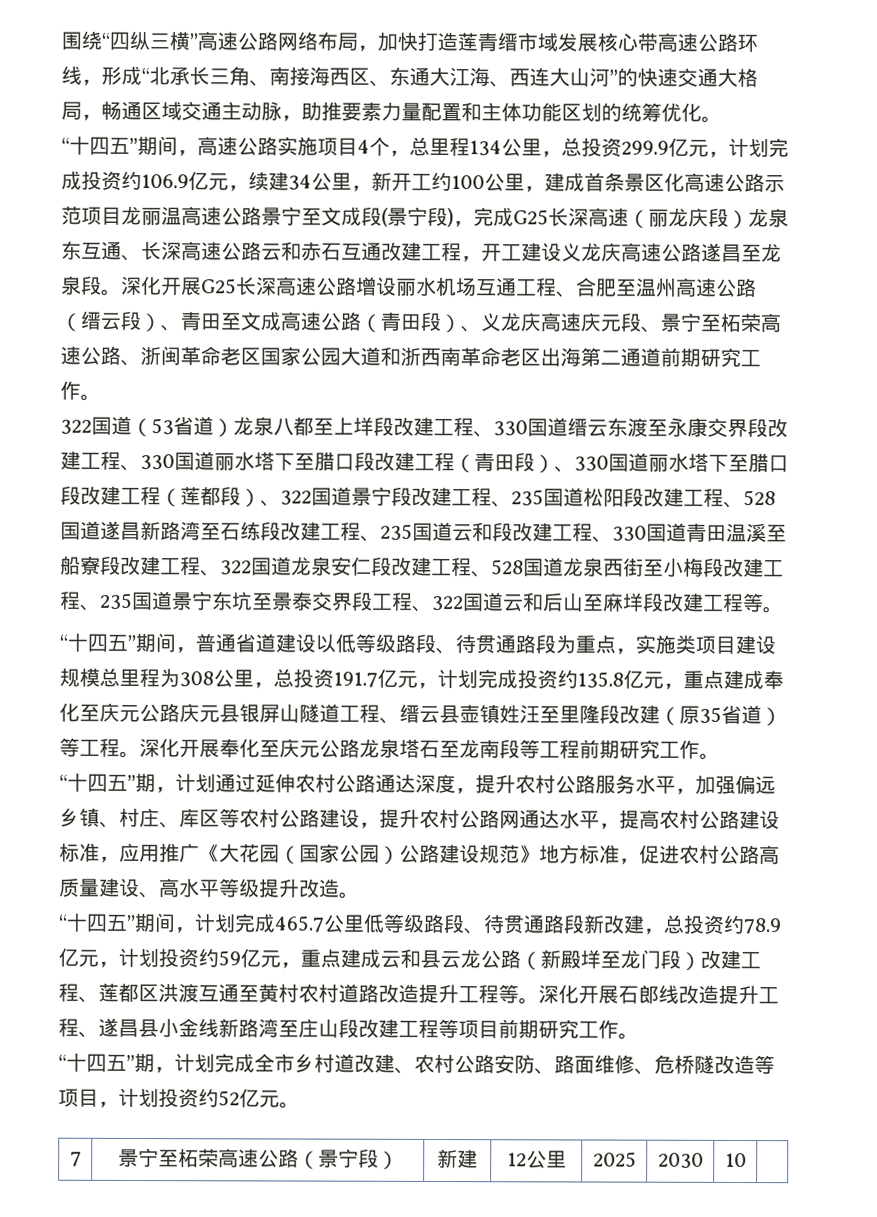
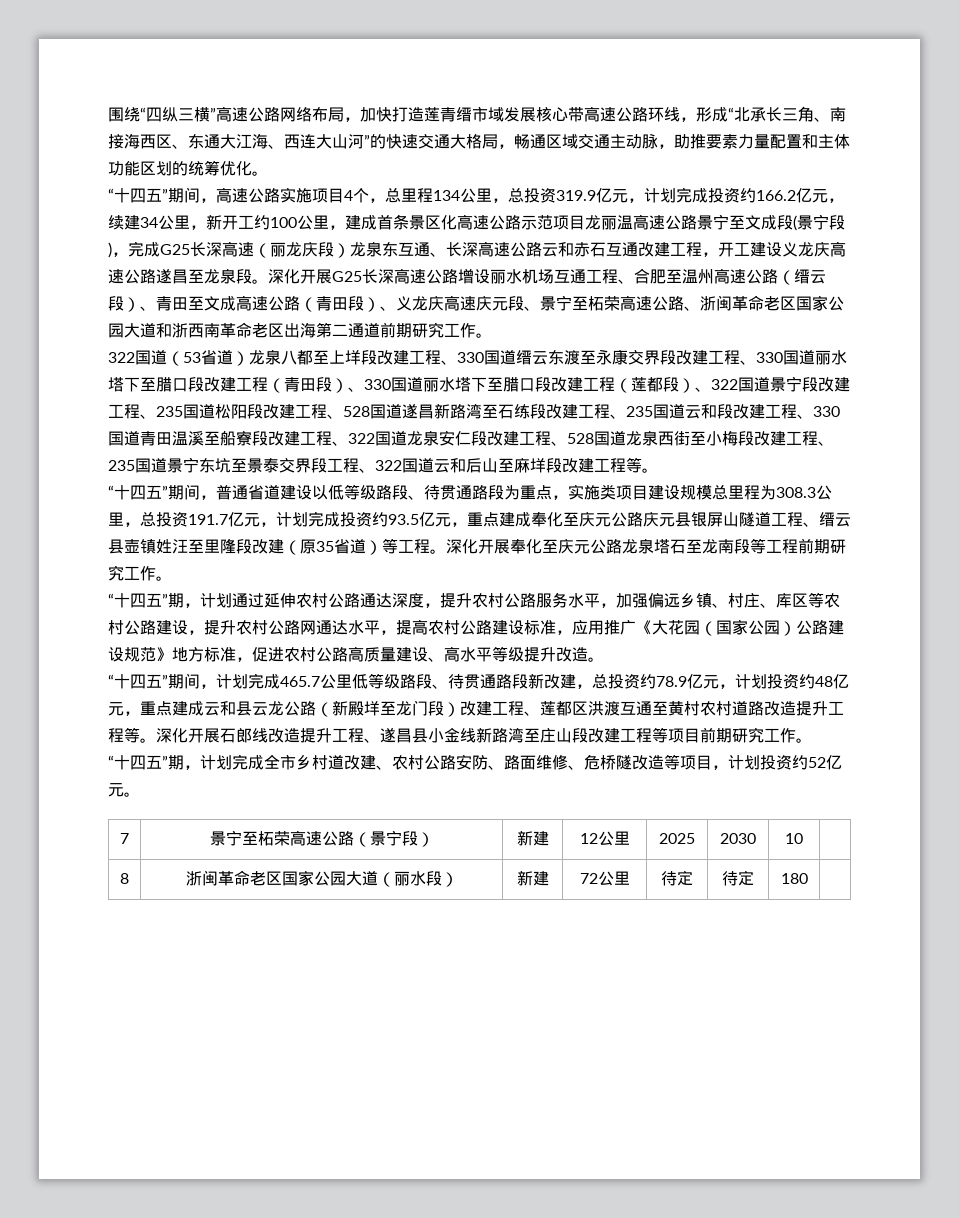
[621,137,789,158] [61,170,189,191] 299.9亿元，计划完成投资约106.9 -> [556,187,796,203] 319.9亿元，计划完成投资约166.2
[179,671,214,688] 308 -> [776,487,816,498] 308.3
[577,671,624,689] 135.8 -> [388,514,419,525] 93.5
[218,950,241,967] 59 -> [815,676,833,687] 48
(747, 1160) none -> [120,873,129,884] [185,870,458,887] [516,870,549,886] [579,871,630,886] [661,870,693,886] [722,870,754,886] [780,873,808,884] // 8 | 浙闽革命老区国家公园大道（丽水段） | 新建 | 72公里 | 待定 | 待定 | 180 |

